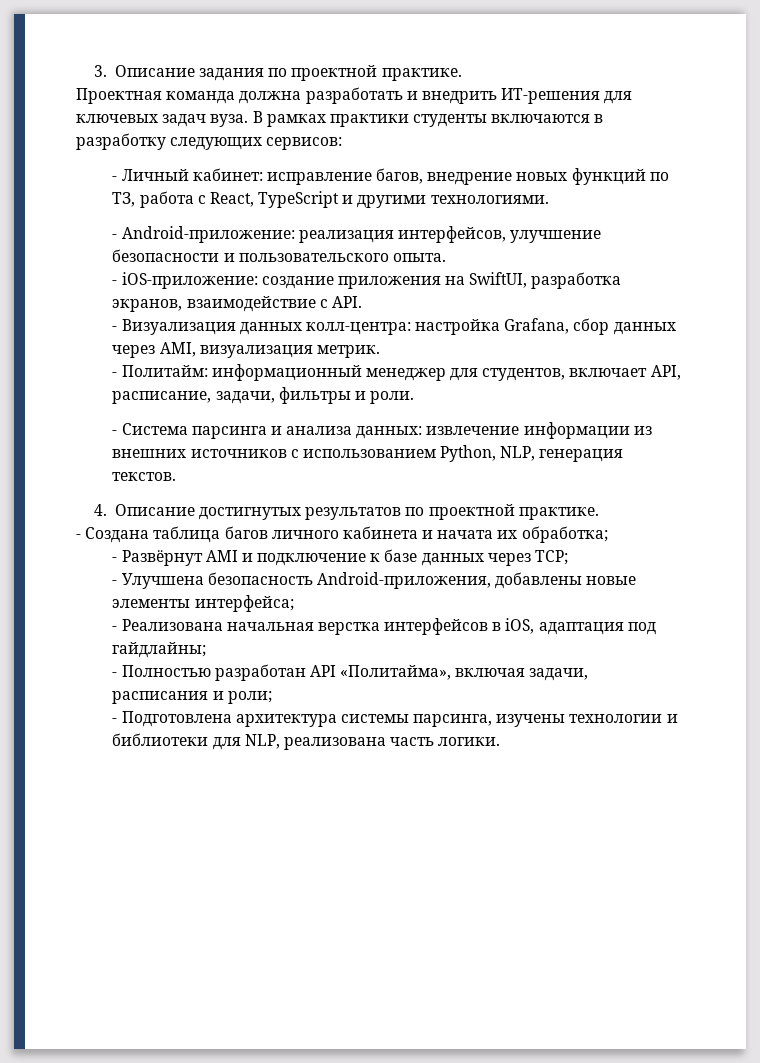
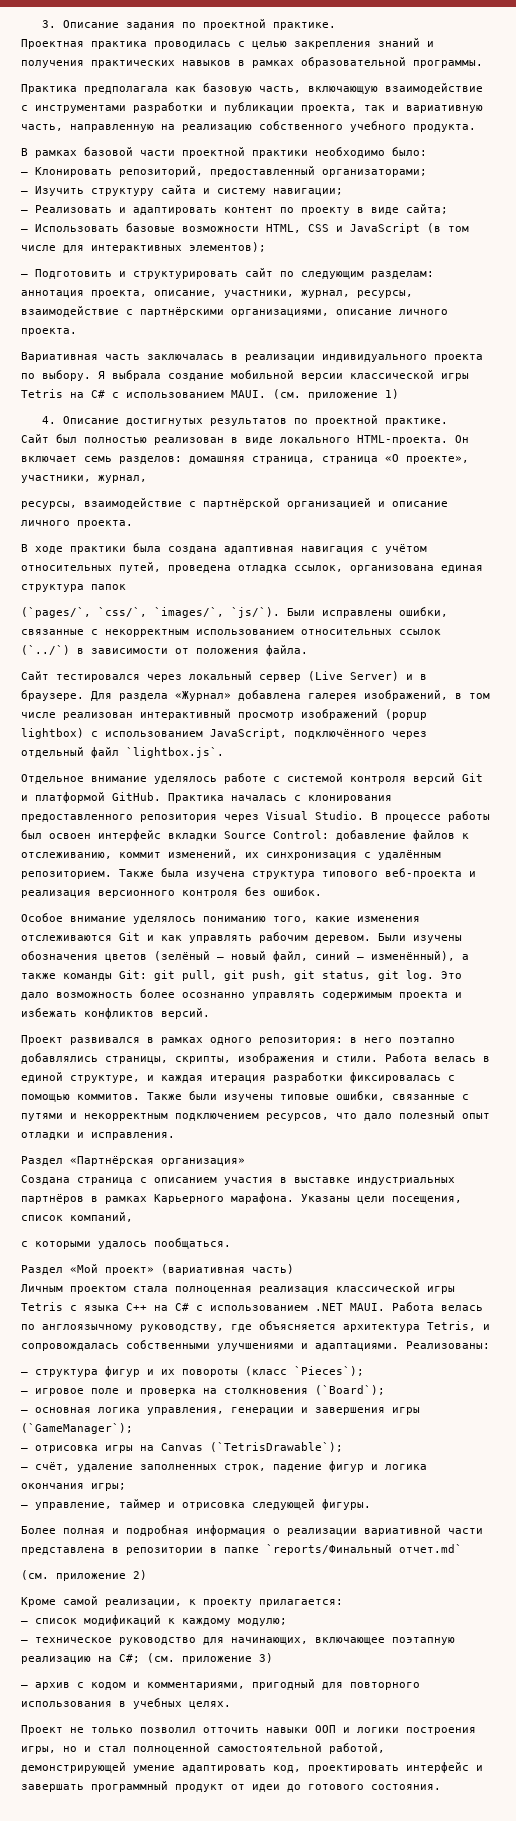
[166,87,633,104] [76,111,604,127] [76,133,343,150] [112,168,669,185] [112,191,549,208] [112,226,602,243] [112,249,446,262] [112,272,622,289] [112,296,362,312] [112,318,676,335] [112,342,380,358] [112,364,681,381] [112,387,415,404] [112,422,652,439] [112,445,624,462] [112,472,177,481] команда должна разработать и внедрить ИТ-решения для ключевых задач вуза. В рамках практики студенты включаются в разработку следующих сервисов: // - Личный кабинет: исправление багов, внедрение новых функций по ТЗ, работа с React, TypeScript и другими технологиями. // - Android-приложение: реализация интерфейсов, улучшение безопасности и пользовательского опыта. // - iOS-приложение: создание приложения на SwiftUI, разработка экранов, взаимодействие с API. // - Визуализация данных колл-центра: настройка Grafana, сбор данных через AMI, визуализация метрик. // - Политайм: информационный менеджер для студентов, включает API, расписание, задачи, фильтры и роли. // - Система парсинга и анализа данных: извлечение информации из внешних источников с использованием Python, NLP, генерация текстов. -> [91,38,434,49] [21,57,483,68] [21,83,483,94] [21,102,483,113] [21,121,476,132] [21,147,427,158] [21,166,427,177] [21,185,343,196] [21,204,448,215] [21,223,469,234] [21,242,266,253] [21,268,434,279] [21,290,413,298] [21,306,448,317] [21,328,77,336] [21,352,483,362] [21,370,469,381] [21,389,399,400] практика проводилась с целью закрепления знаний и получения практических навыков в рамках образовательной программы. // Практика предполагала как базовую часть, включающую взаимодействие с инструментами разработки и публикации проекта, так и вариативную часть, направленную на реализацию собственного учебного продукта. // В рамках базовой части проектной практики необходимо было: // — Клонировать репозиторий, предоставленный организаторами; // — Изучить структуру сайта и систему навигации; // — Реализовать и адаптировать контент по проекту в виде сайта; // — Использовать базовые возможности HTML, CSS и JavaScript (в том числе для интерактивных элементов); // — Подготовить и структурировать сайт по следующим разделам: аннотация проекта, описание, участники, журнал, ресурсы, взаимодействие с партнёрскими организациями, описание личного проекта. // Вариативная часть заключалась в реализации индивидуального проекта по выбору. Я выбрала создание мобильной версии классической игры Tetris на C# с использованием MAUI. (см. приложение 1)
[76,526,608,543] [112,549,569,566] [112,572,637,589] [112,595,294,612] [112,618,656,635] [112,642,207,658] [112,664,589,681] [112,691,272,704] [112,711,678,727] [112,733,501,750] - Создана таблица багов личного кабинета и начата их обработка; // - Развёрнут AMI и подключение к базе данных через TCP; // - Улучшена безопасность Android-приложения, добавлены новые элементы интерфейса; // - Реализована начальная верстка интерфейсов в iOS, адаптация под гайдлайны; // - Полностью разработан API «Политайма», включая задачи, расписания и роли; // - Подготовлена архитектура системы парсинга, изучены технологии и библиотеки для NLP, реализована часть логики. -> [21,434,469,445] [21,454,469,464] [21,475,147,483] [21,498,448,509] [21,520,133,528] [21,543,427,554] [21,562,483,573] [21,584,126,592] [21,607,448,618] [21,629,441,637] [21,645,308,656] [21,671,427,682] [21,690,490,701] [21,709,427,720] [21,728,427,739] [21,747,224,758] [21,773,483,784] [21,792,392,803] [21,811,490,822] [21,830,469,841] [21,849,441,860] [21,868,476,879] [21,887,322,898] [21,913,420,924] [21,932,462,943] [21,951,469,962] [21,970,462,981] [21,989,462,1000] [21,1008,210,1019] [21,1035,455,1045] [21,1053,490,1064] [21,1072,455,1083] [21,1091,469,1102] [21,1110,490,1121] [21,1132,175,1140] [21,1156,245,1166] [21,1175,455,1185] [21,1193,462,1204] [21,1212,133,1222] [21,1238,231,1249] [21,1264,294,1275] [21,1283,455,1294] [21,1302,483,1311] [21,1321,490,1332] [21,1340,490,1351] [21,1366,364,1377] [21,1385,385,1396] [21,1407,420,1415] [21,1423,133,1434] [21,1442,343,1453] [21,1461,427,1472] [21,1483,126,1491] [21,1499,371,1510] [21,1525,483,1536] [21,1544,462,1555] [21,1570,147,1581] [21,1596,343,1607] [21,1615,287,1626] [21,1637,455,1645] [21,1653,273,1664] [21,1679,420,1690] [21,1698,231,1709] [21,1725,476,1735] [21,1743,385,1754] [21,1762,483,1773] [21,1781,441,1792] Сайт был полностью реализован в виде локального HTML-проекта. Он включает семь разделов: домашняя страница, страница «О проекте», участники, журнал, // ресурсы, взаимодействие с партнёрской организацией и описание личного проекта. // В ходе практики была создана адаптивная навигация с учётом относительных путей, проведена отладка ссылок, организована единая структура папок // (`pages/`, `css/`, `images/`, `js/`). Были исправлены ошибки, связанные с некорректным использованием относительных ссылок (`../`) в зависимости от положения файла. // Сайт тестировался через локальный сервер (Live Server) и в браузере. Для раздела «Журнал» добавлена галерея изображений, в том числе реализован интерактивный просмотр изображений (popup lightbox) с использованием JavaScript, подключённого через отдельный файл `lightbox.js`. // Отдельное внимание уделялось работе с системой контроля версий Git и платформой GitHub. Практика началась с клонирования предоставленного репозитория через Visual Studio. В процессе работы был освоен интерфейс вкладки Source Control: добавление файлов к отслеживанию, коммит изменений, их синхронизация с удалённым репозиторием. Также была изучена структура типового веб-проекта и реализация версионного контроля без ошибок. // Особое внимание уделялось пониманию того, какие изменения отслеживаются Git и как управлять рабочим деревом. Были изучены обозначения цветов (зелёный — новый файл, синий — изменённый), а также команды Git: git pull, git push, git status, git log. Это дало возможность более осознанно управлять содержимым проекта и избежать конфликтов версий. // Проект развивался в рамках одного репозитория: в него поэтапно добавлялись страницы, скрипты, изображения и стили. Работа велась в единой структуре, и каждая итерация разработки фиксировалась с помощью коммитов. Также были изучены типовые ошибки, связанные с путями и некорректным подключением ресурсов, что дало полезный опыт отладки и исправления. // Раздел «Партнёрская организация» // Создана страница с описанием участия в выставке индустриальных партнёров в рамках Карьерного марафона. Указаны цели посещения, список компаний, // с которыми удалось пообщаться. // Раздел «Мой проект» (вариативная часть) // Личным проектом стала полноценная реализация классической игры Tetris с языка C++ на C# с использованием .NET MAUI. Работа велась по англоязычному руководству, где объясняется архитектура Tetris, и сопровождалась собственными улучшениями и адаптациями. Реализованы: // — структура фигур и их повороты (класс `Pieces`); // — игровое поле и проверка на столкновения (`Board`); // — основная логика управления, генерации и завершения игры (`GameManager`); // — отрисовка игры на Canvas (`TetrisDrawable`); // — счёт, удаление заполненных строк, падение фигур и логика окончания игры; // — управление, таймер и отрисовка следующей фигуры. // Более полная и подробная информация о реализации вариативной части представлена в репозитории в папке `reports/Финальный отчет.md` // (см. приложение 2) // Кроме самой реализации, к проекту прилагается: // — список модификаций к каждому модулю; // — техническое руководство для начинающих, включающее поэтапную реализацию на C#; (см. приложение 3) // — архив с кодом и комментариями, пригодный для повторного использования в учебных целях. // Проект не только позволил отточить навыки ООП и логики построения игры, но и стал полноценной самостоятельной работой, демонстрирующей умение адаптировать код, проектировать интерфейс и завершать программный продукт от идеи до готового состояния.

